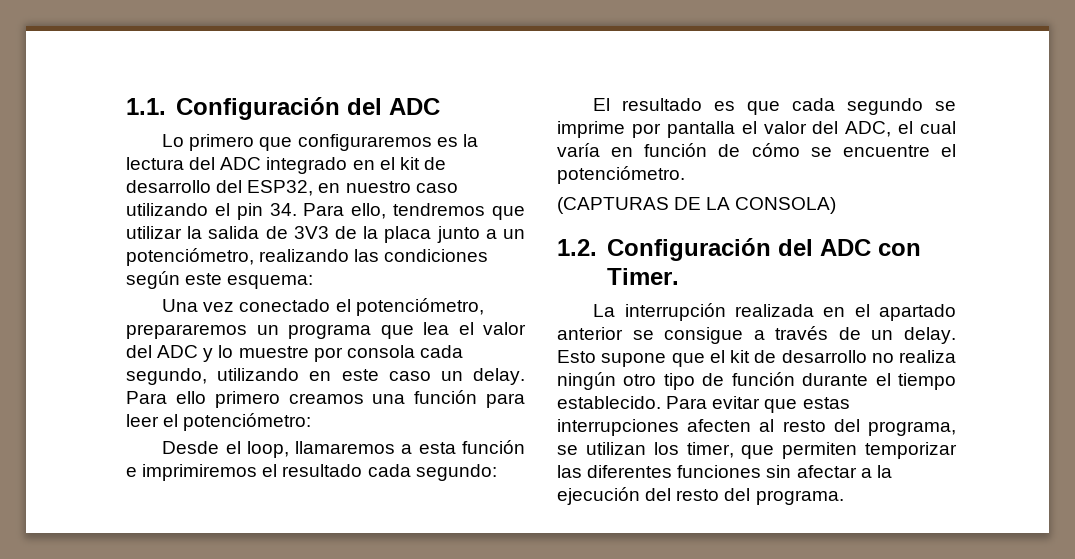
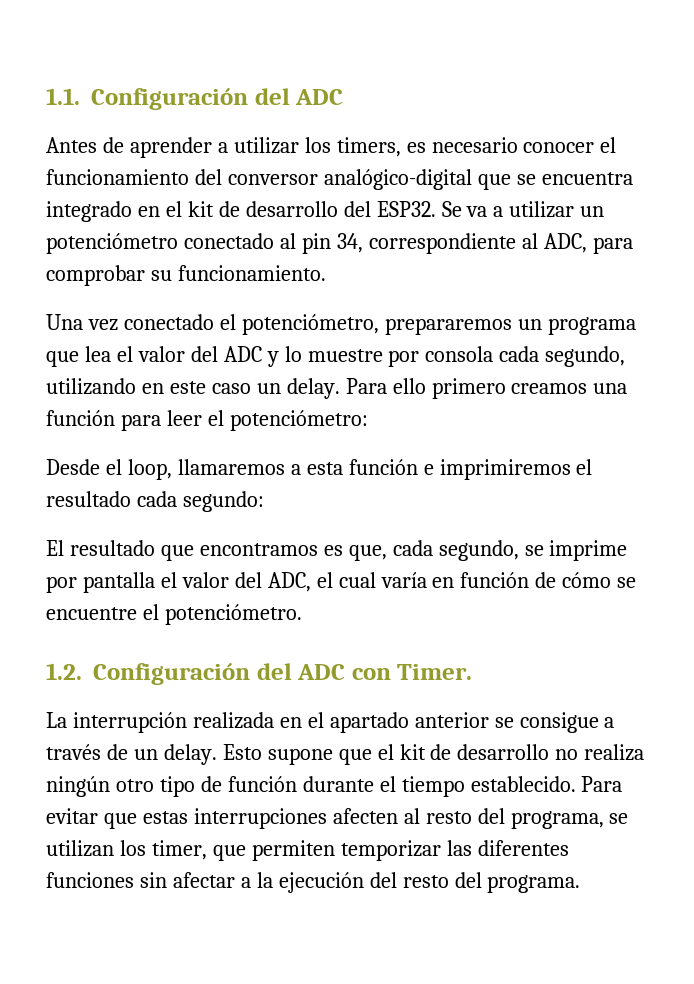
[162,134,478,151] [126,157,262,170] Lo primero que configuraremos es la lectura del ADC -> [46,137,617,158] [46,169,633,190] Antes de aprender a utilizar los timers, es necesario conocer el funcionamiento del conversor analógico-digital que se encuentra
[247,180,458,196] [126,203,525,220] [126,226,525,243] [126,248,489,266] [126,271,314,289] ESP32, en nuestro caso utilizando el pin 34. Para ello, tendremos que utilizar la salida de 3V3 de la placa junto a un potenciómetro, realizando las condiciones según este esquema: -> [376,201,605,218] [46,233,633,254] [46,265,326,286] ESP32. Se va a utilizar un potenciómetro conectado al pin 34, correspondiente al ADC, para comprobar su funcionamiento.
[714,98,924,115] es que cada segundo -> [160,540,519,561] que encontramos es que, cada segundo,
[557,197,837,214] // (CAPTURAS DE LA CONSOLA) -> (302, 614) none

